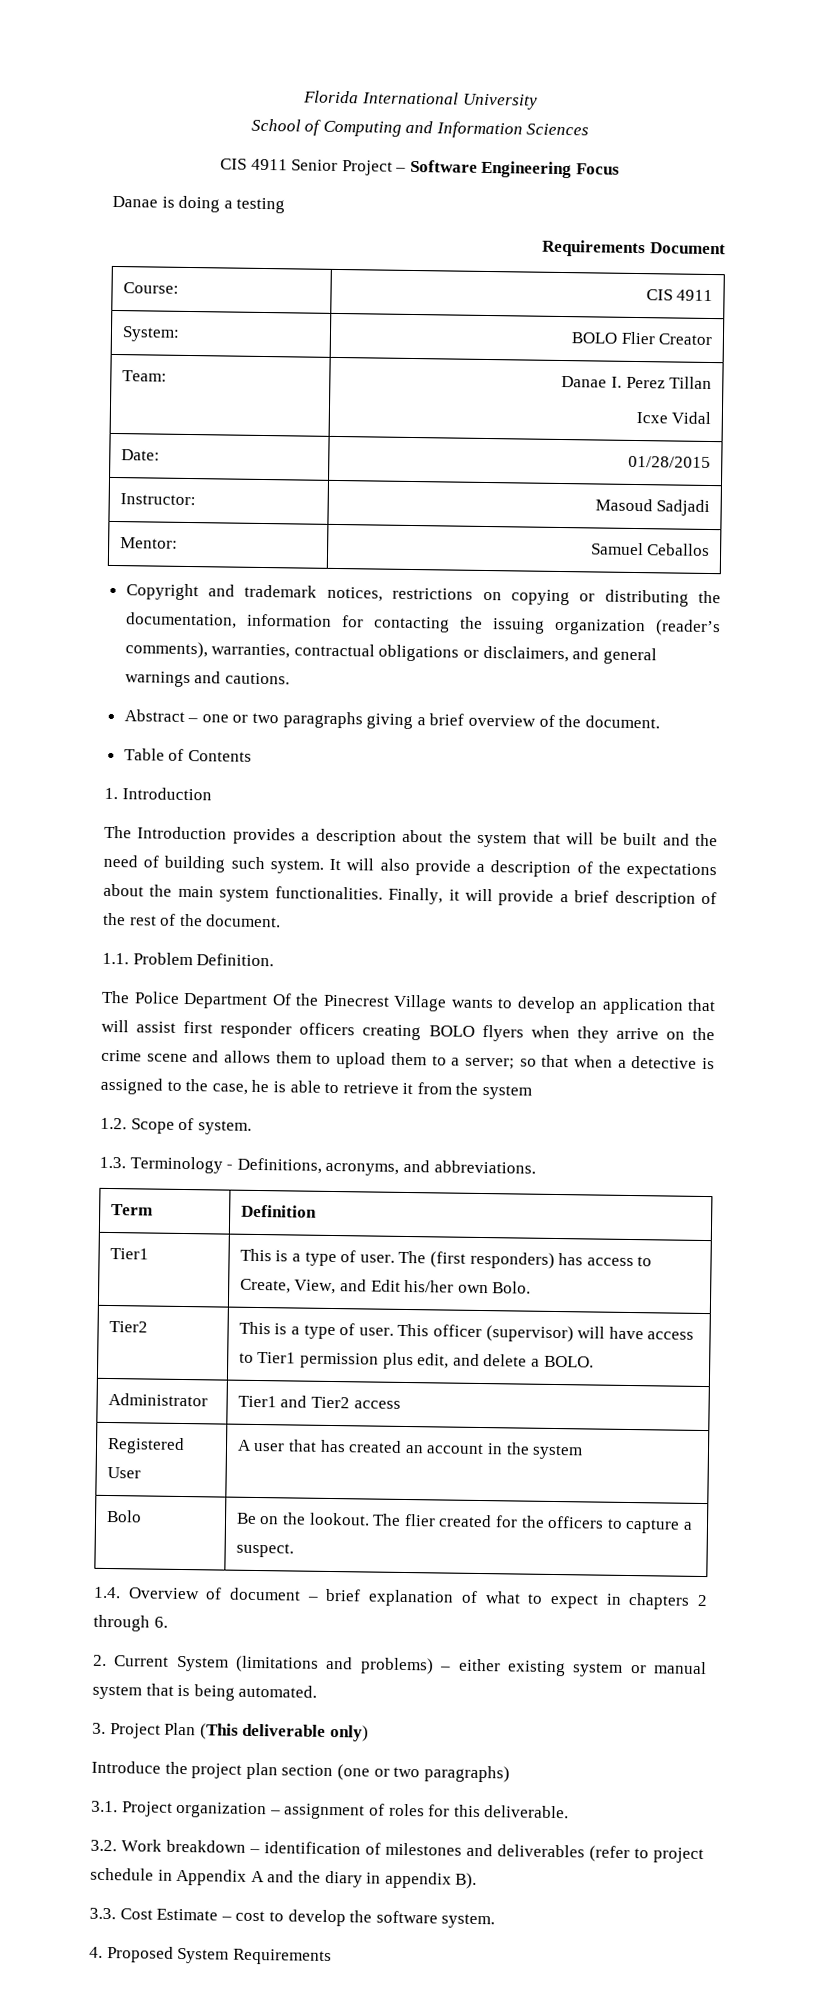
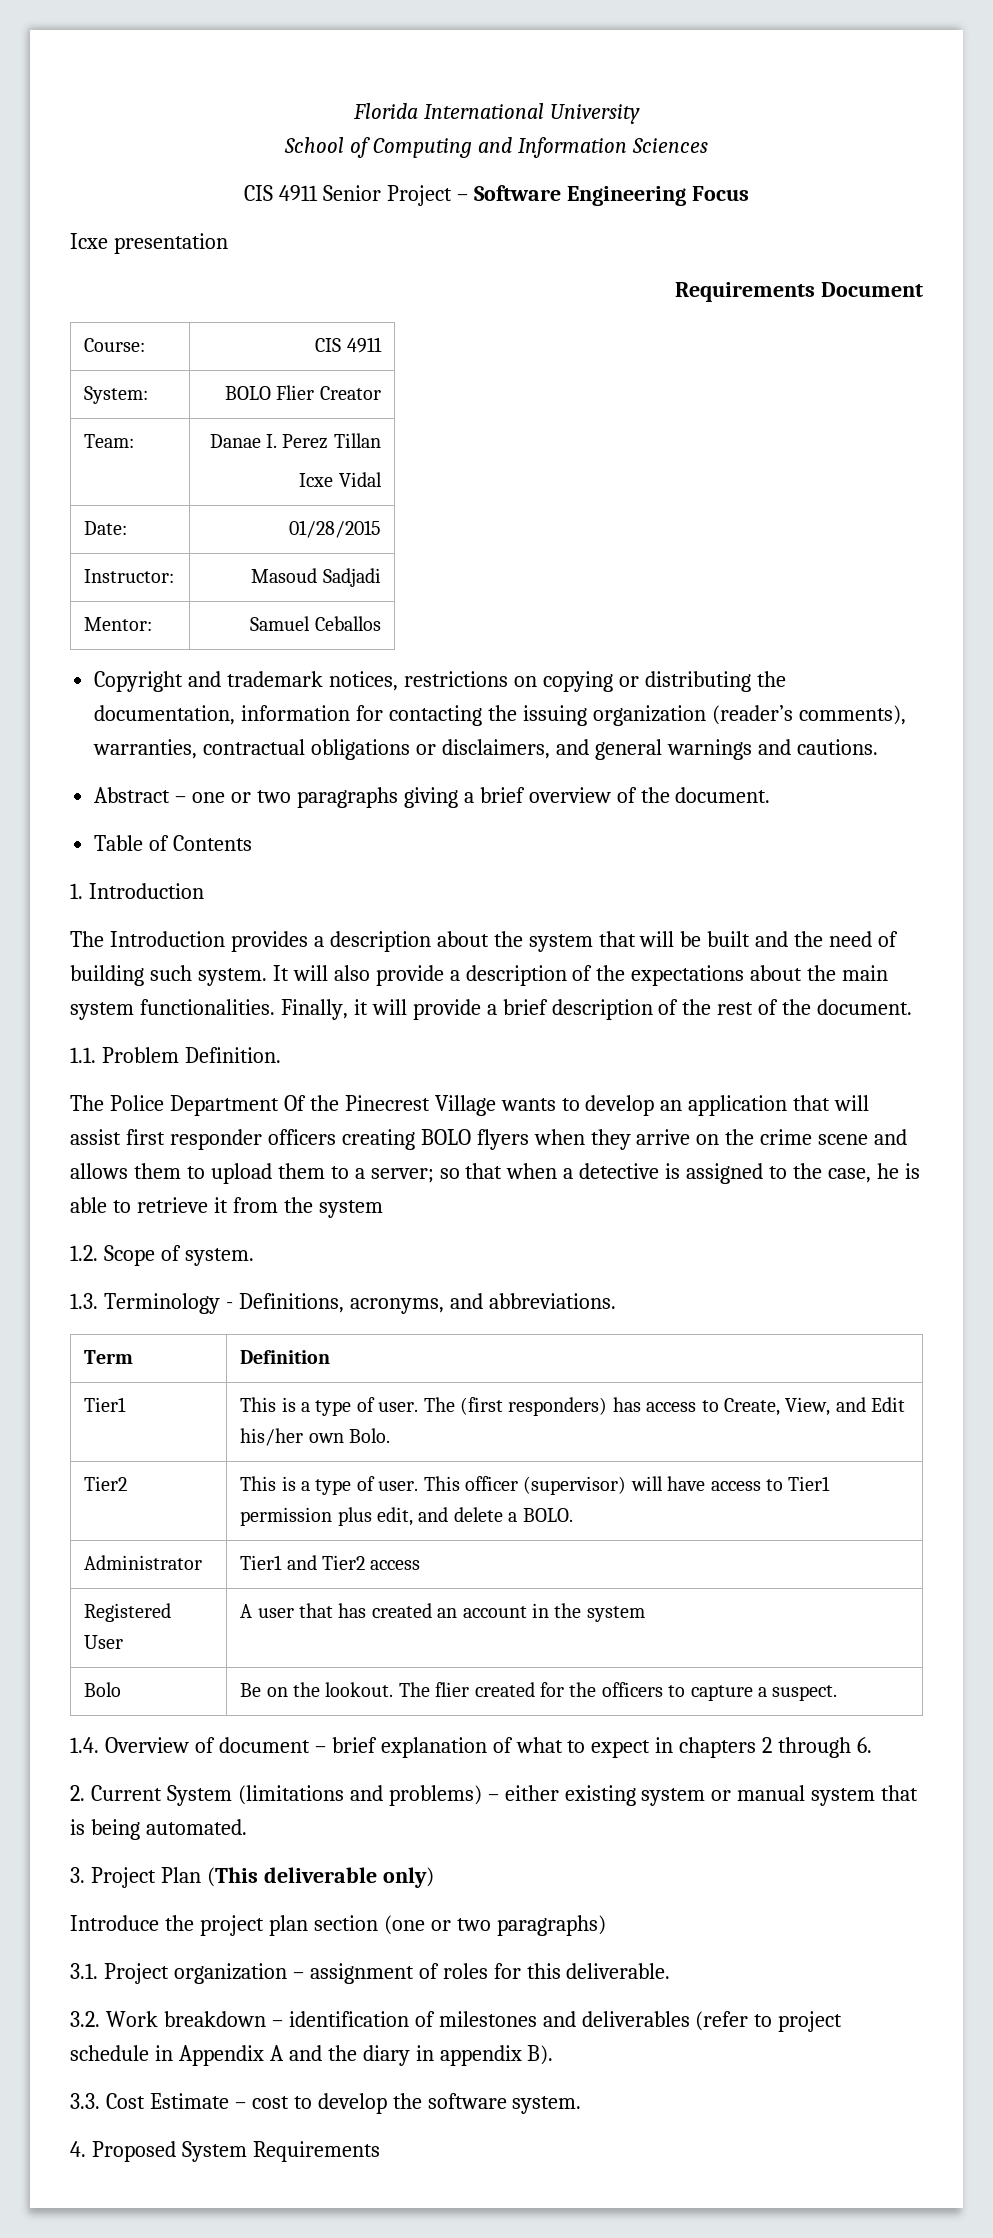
[112,195,286,214] Danae is doing a testing -> [70,233,228,254] Icxe presentation

